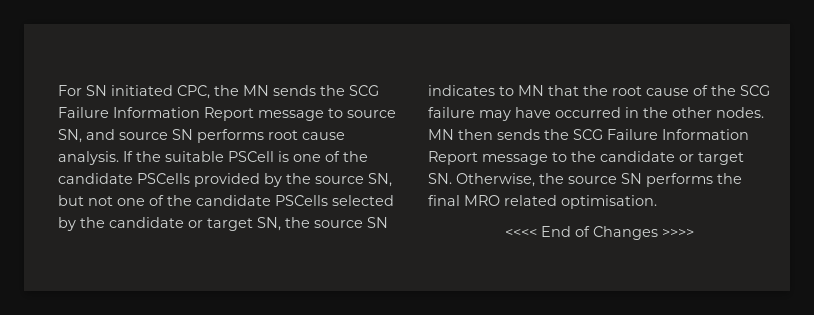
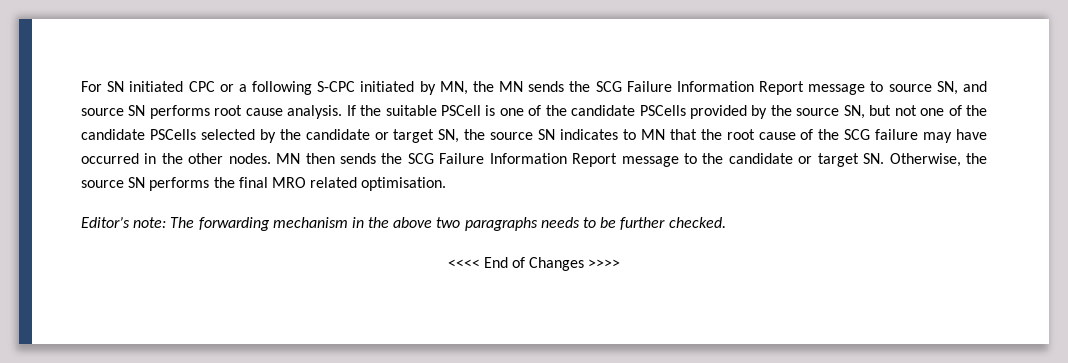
[177,85,210,99] CPC, -> [188,81,468,95] CPC or a following S-CPC initiated by MN,
(657, 202) none -> [81,216,726,231] // Editor’s note: The forwarding mechanism in the above two paragraphs needs to be further checked.

